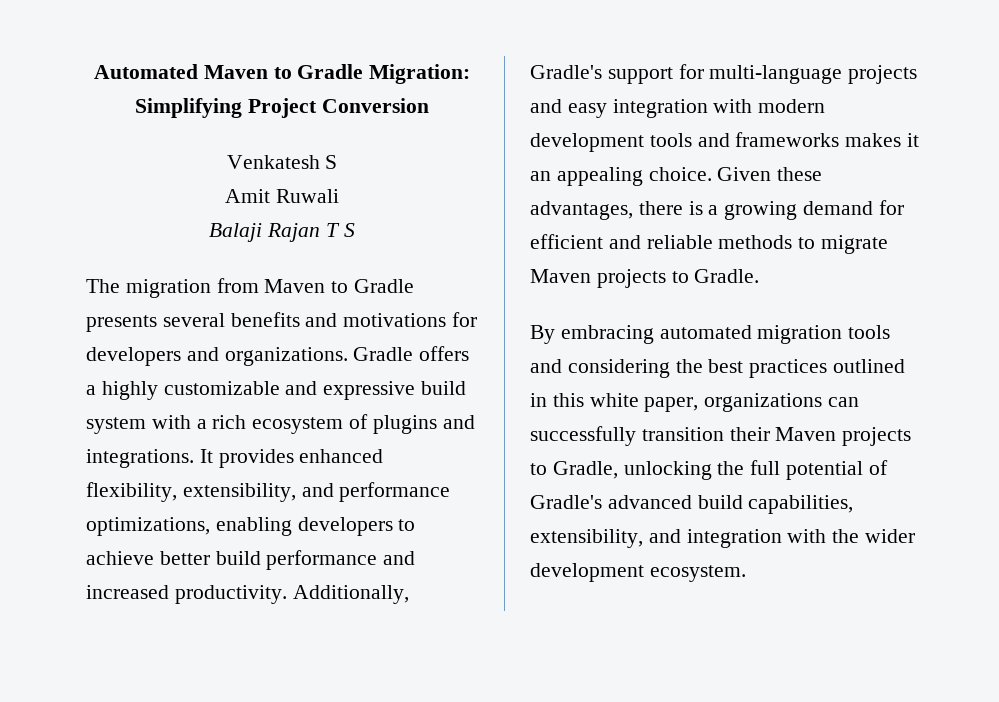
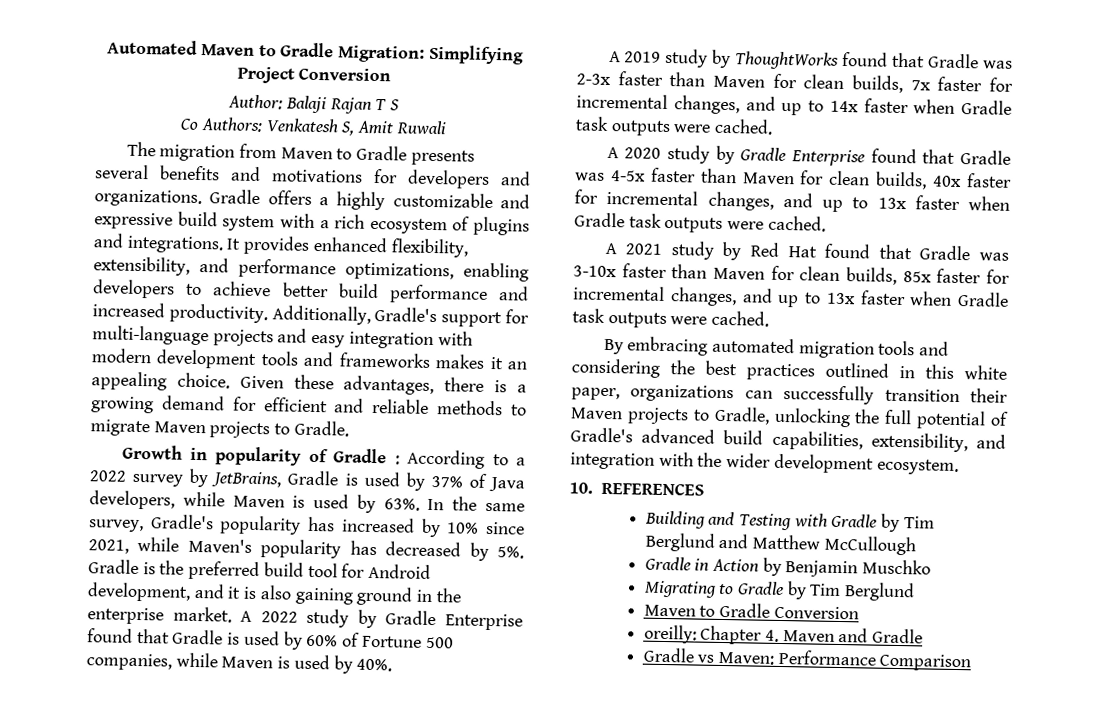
[226,155,338,169] [225,189,339,203] Venkatesh S // Amit Ruwali // -> [228,94,284,110] Author:
(355, 230) none -> [180,117,447,136] // Co Authors: Venkatesh S, Amit Ruwali
(760, 276) none -> [121,444,527,469] [89,468,526,492] [89,490,525,514] [88,514,525,538] [88,536,524,561] [88,559,432,581] [87,582,462,606] [87,606,523,631] [87,628,454,650] [86,652,393,674] [608,48,1013,70] [576,71,1013,94] [576,93,1012,116] [575,116,774,137] [606,144,1011,167] [575,167,1012,190] [574,189,1010,212] [574,212,826,233] [604,241,1009,261] [573,263,1010,285] [573,285,1009,308] [572,308,770,328] // Growth in popularity of Gradle : According to a 2022 survey by JetBrains, Gradle is used by 37% of Java developers, while Maven is used by 63%. In the same survey, Gradle's popularity has increased by 10% since 2021, while Maven's popularity has decreased by 5%. Gradle is the preferred build tool for Android development, and it is also gaining ground in the enterprise market. A 2022 study by Gradle Enterprise found that Gradle is used by 60% of Fortune 500 companies, while Maven is used by 40%. // A 2019 study by ThoughtWorks found that Gradle was 2-3x faster than Maven for clean builds, 7x faster for incremental changes, and up to 14x faster when Gradle task outputs were cached. // A 2020 study by Gradle Enterprise found that Gradle was 4-5x faster than Maven for clean builds, 40x faster for incremental changes, and up to 13x faster when Gradle task outputs were cached. // A 2021 study by Red Hat found that Gradle was 3-10x faster than Maven for clean builds, 85x faster for incremental changes, and up to 13x faster when Gradle task outputs were cached.
(746, 573) none -> [569,482,704,496] [644,510,935,533] [644,532,916,556] [644,556,932,578] [643,580,916,602] [643,602,859,620] [643,624,924,645] [642,647,972,672] // 10. REFERENCES // Building and Testing with Gradle by Tim Berglund and Matthew McCullough // Gradle in Action by Benjamin Muschko // Migrating to Gradle by Tim Berglund // Maven to Gradle Conversion // oreilly: Chapter 4. Maven and Gradle // Gradle vs Maven: Performance Comparison

